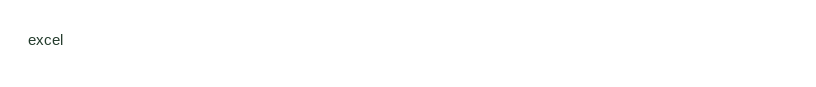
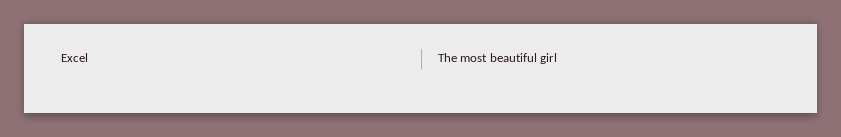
[28,34,63,45] excel -> [61,53,88,62] [438,53,558,64] Excel // The most beautiful girl

